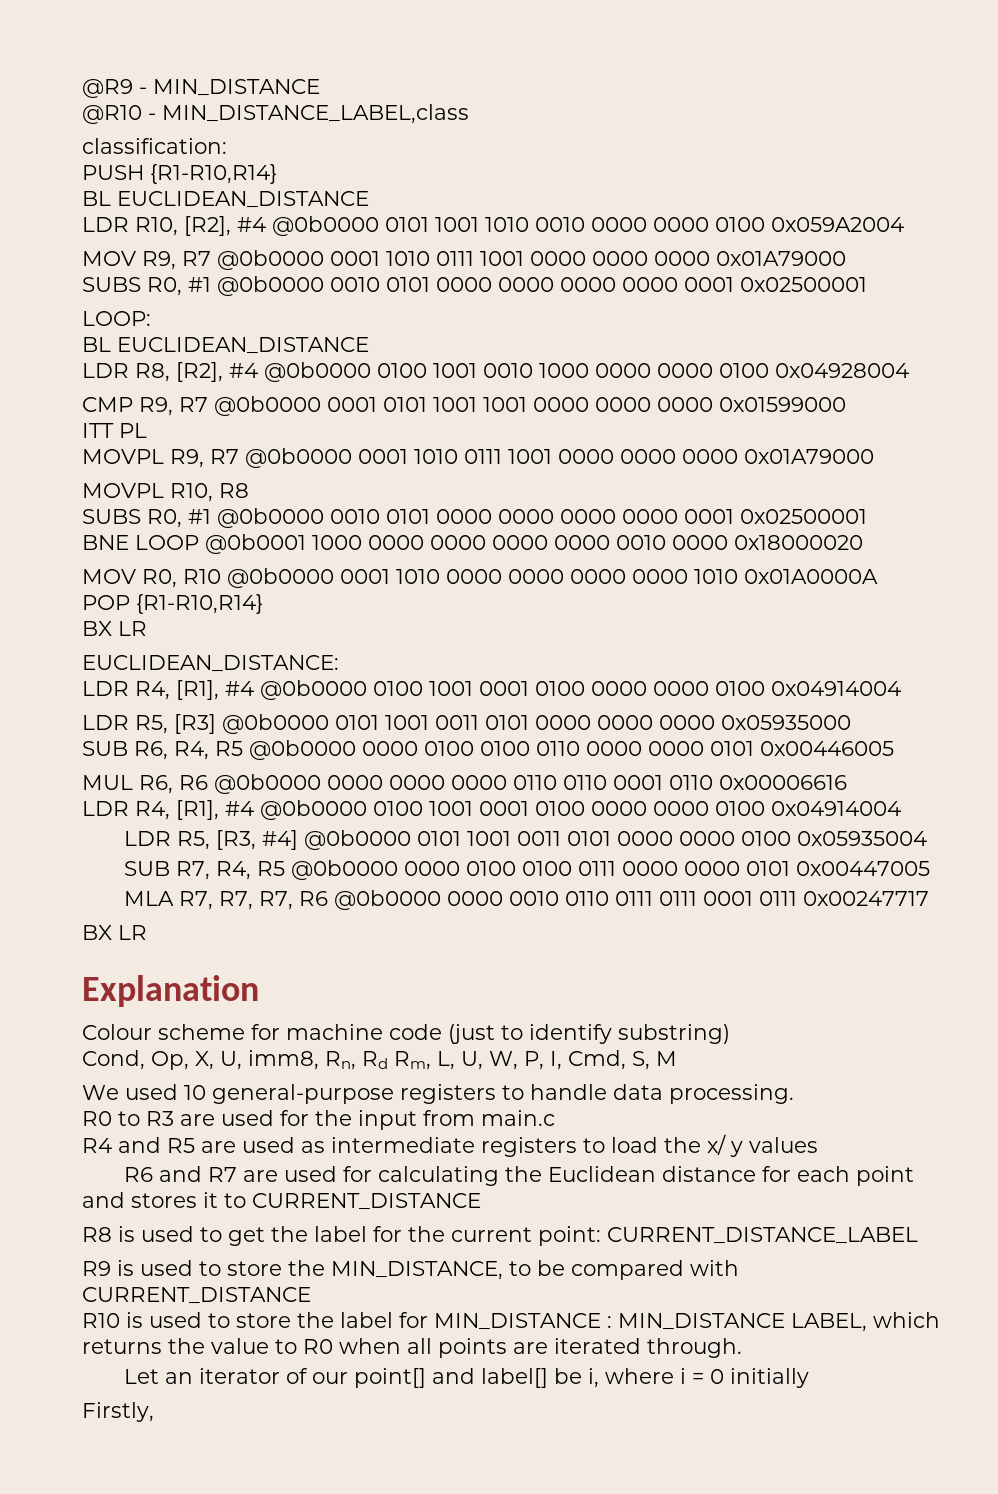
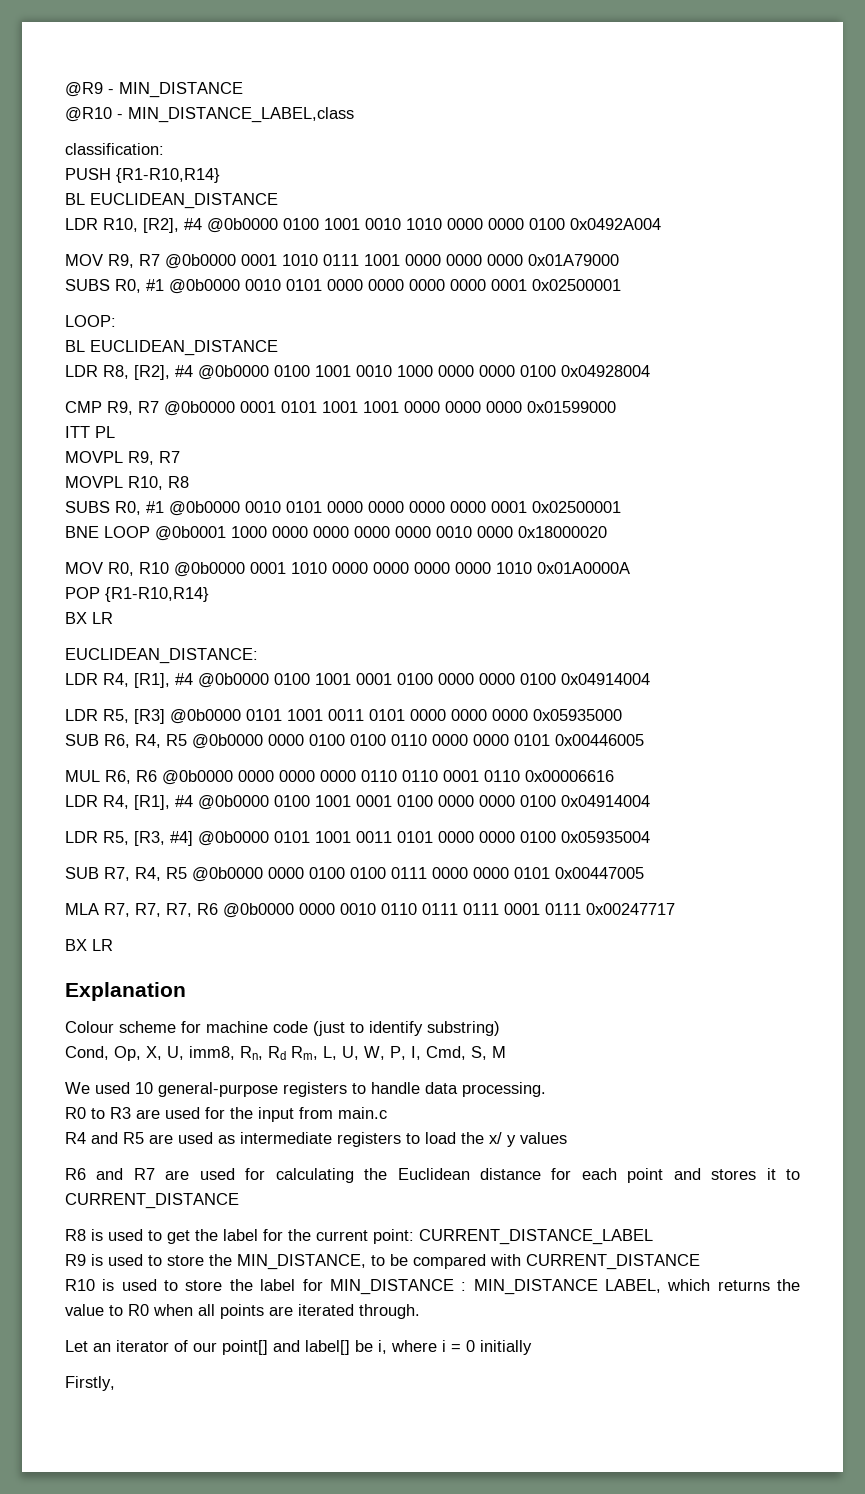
[385,217,904,232] 0101 1001 1010 0010 0000 0000 0100 0x059A2004 -> [283,218,661,230] 0100 1001 0010 1010 0000 0000 0100 0x0492A004
[245,448,874,468] @0b0000 0001 1010 0111 1001 0000 0000 0000 0x01A79000 -> (180, 457) none

